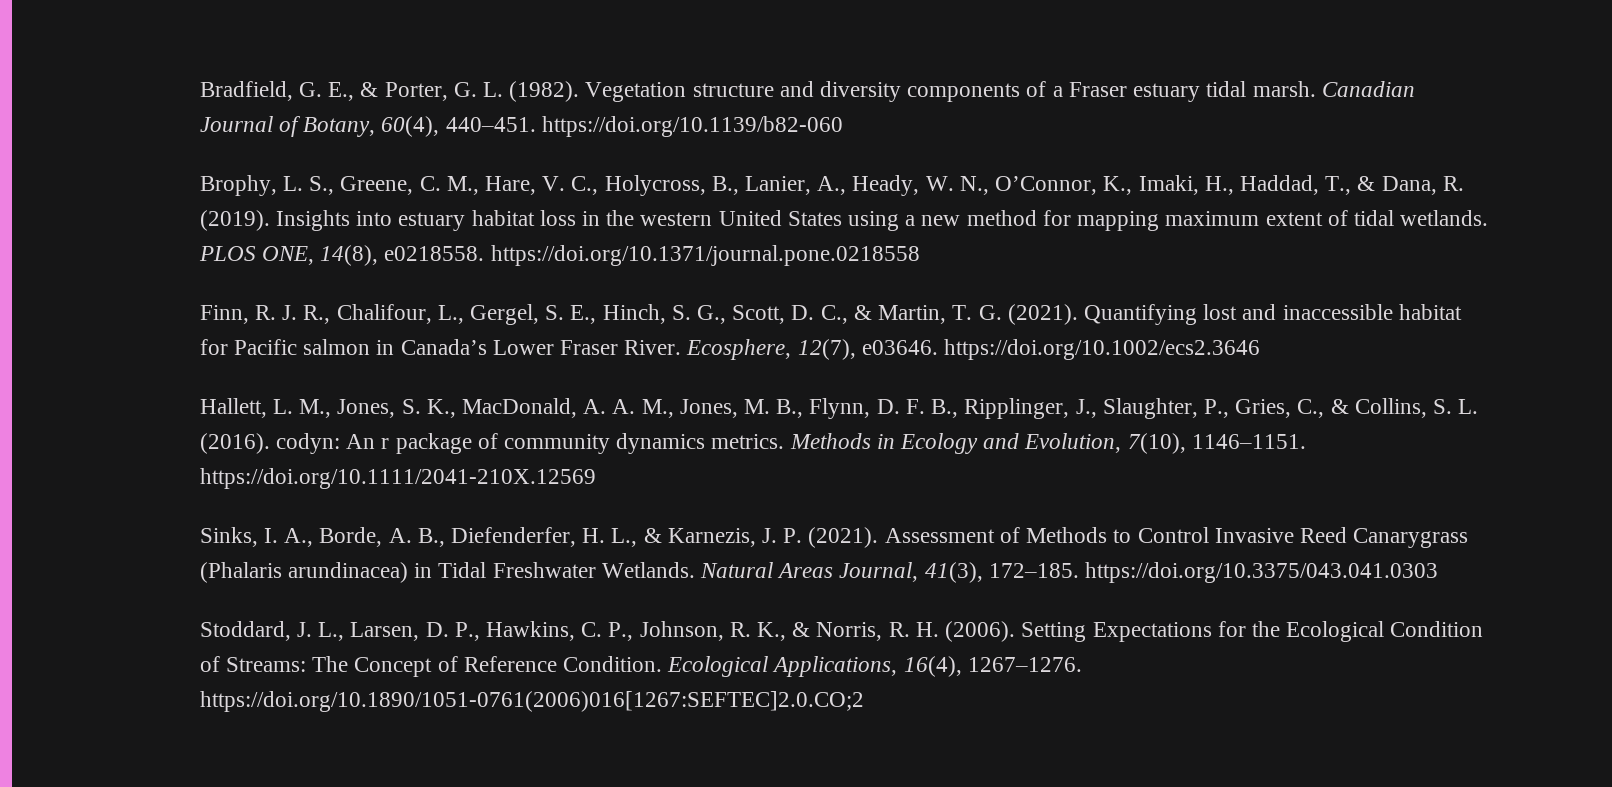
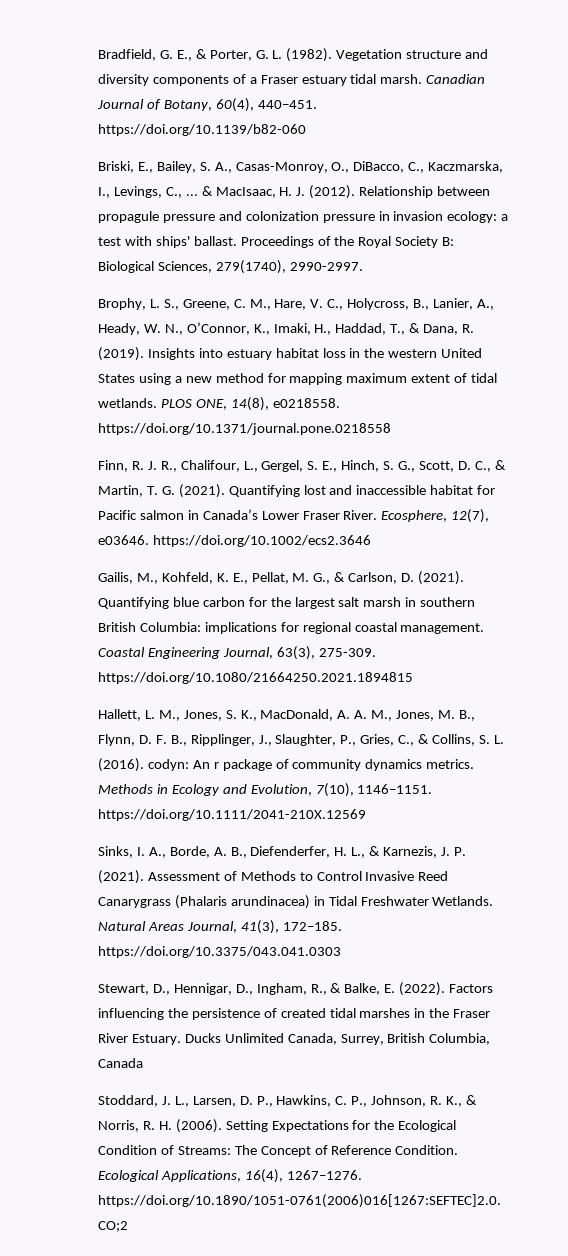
(843, 126) none -> [97,161,504,173] [97,185,491,199] [97,211,509,223] [97,236,455,248] [97,260,363,274] // Briski, E., Bailey, S. A., Casas-Monroy, O., DiBacco, C., Kaczmarska, I., Levings, C., ... & MacIsaac, H. J. (2012). Relationship between propagule pressure and colonization pressure in invasion ecology: a test with ships' ballast. Proceedings of the Royal Society B: Biological Sciences, 279(1740), 2990-2997.
(1261, 349) none -> [97,571,464,585] [97,597,476,609] [97,622,485,634] [97,646,376,660] [97,672,413,684] // Gailis, M., Kohfeld, K. E., Pellat, M. G., & Carlson, D. (2021). Quantifying blue carbon for the largest salt marsh in southern British Columbia: implications for regional coastal management. Coastal Engineering Journal, 63(3), 275-309. https://doi.org/10.1080/21664250.2021.1894815
(1439, 572) none -> [97,982,494,996] [97,1008,491,1020] [97,1033,491,1045] [97,1058,143,1068] // Stewart, D., Hennigar, D., Ingham, R., & Balke, E. (2022). Factors influencing the persistence of created tidal marshes in the Fraser River Estuary. Ducks Unlimited Canada, Surrey, British Columbia, Canada

